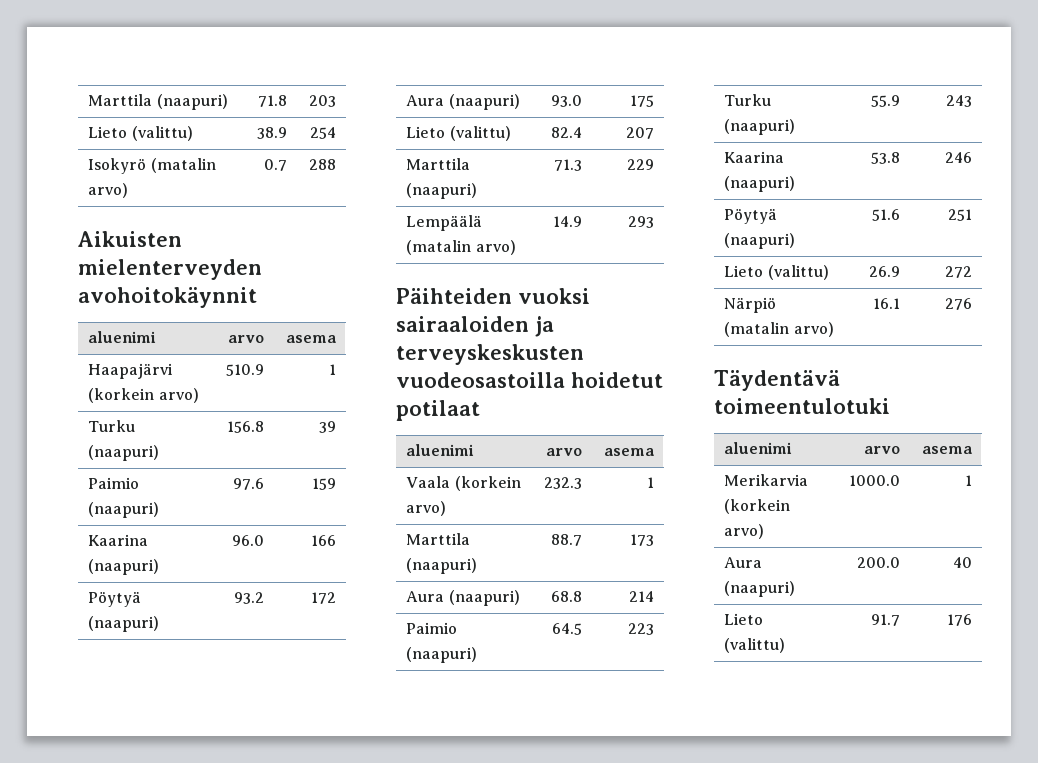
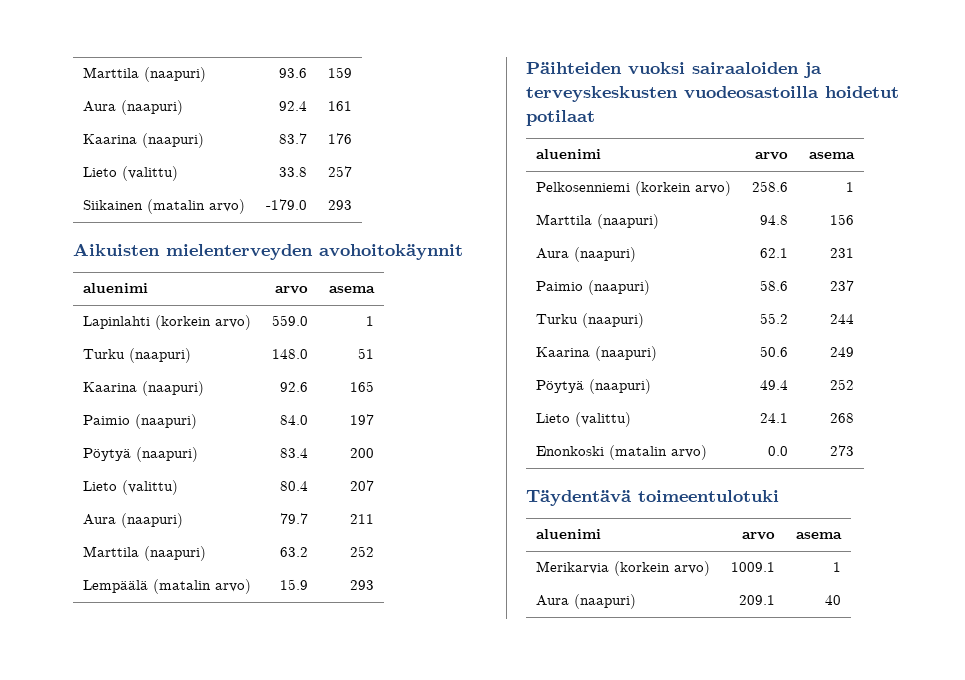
[88,94,228,110] [257,95,287,107] [308,95,336,107] [88,126,193,141] [256,127,287,139] [309,127,336,139] [88,158,216,174] [88,183,129,198] [263,159,287,171] [308,159,336,170] Marttila (naapuri) | 71.8 | 203 // Lieto (valittu) | 38.9 | 254 // Isokyrö (matalin arvo) | 0.7 | 288 -> [82,67,206,82] [279,68,308,78] [328,67,353,78] [82,100,183,115] [279,101,308,111] [328,101,353,111] [82,133,204,148] [279,133,308,144] [328,133,353,144] [82,166,178,181] [279,167,308,177] [328,166,353,177] [82,199,245,214] [266,199,308,210] [328,200,353,210] Marttila (naapuri) | 93.6 | 159 // Aura (naapuri) | 92.4 | 161 // Kaarina (naapuri) | 83.7 | 176 // Lieto (valittu) | 33.8 | 257 // Siikainen (matalin arvo) | -179.0 | 293
[88,363,174,379] [88,388,199,403] [225,364,264,376] Haapajärvi (korkein arvo) | 510.9 -> [82,315,251,330] [272,315,309,326] Lapinlahti (korkein arvo) | 559.0
[226,421,264,433] [318,421,336,433] [88,477,140,489] [88,502,160,518] [232,478,264,490] [311,478,336,490] [88,534,149,546] [88,559,160,575] [231,535,264,546] [310,535,336,546] [88,591,142,607] [88,616,160,632] [233,592,264,604] [310,592,336,604] [406,94,520,110] [550,95,582,107] [629,95,654,107] [406,126,511,141] [550,127,582,138] [625,127,654,139] [406,158,471,170] [406,183,478,199] [553,159,582,171] [626,159,654,170] 156.8 | 39 // Paimio (naapuri) | 97.6 | 159 // Kaarina (naapuri) | 96.0 | 166 // Pöytyä (naapuri) | 93.2 | 172 // Aura (naapuri) | 93.0 | 175 // Lieto (valittu) | 82.4 | 207 // Marttila (naapuri) | 71.3 | 229 -> [272,349,309,359] [358,348,375,359] [82,381,204,396] [280,382,309,392] [350,381,375,392] [82,414,197,429] [280,415,309,425] [350,414,375,425] [82,447,198,462] [280,448,309,458] [350,448,375,458] [82,480,178,495] [280,481,309,491] [350,480,375,491] [82,513,183,528] [280,513,309,524] [350,514,375,524] [82,546,206,561] [280,547,309,557] [350,546,375,557] 148.0 | 51 // Kaarina (naapuri) | 92.6 | 165 // Paimio (naapuri) | 84.0 | 197 // Pöytyä (naapuri) | 83.4 | 200 // Lieto (valittu) | 80.4 | 207 // Aura (naapuri) | 79.7 | 211 // Marttila (naapuri) | 63.2 | 252
[552,216,582,227] 14.9 -> [280,579,309,590] 15.9
[406,476,521,491] [406,501,447,516] [543,477,582,489] Vaala (korkein arvo) | 232.3 -> [535,181,731,196] [752,181,789,192] Pelkosenniemi (korkein arvo) | 258.6
[550,534,582,546] [629,534,654,546] [406,590,520,606] [550,591,582,602] [628,591,654,602] [406,622,458,634] [406,647,478,663] [551,623,582,635] [627,623,654,635] [724,94,772,106] [724,119,796,135] [870,95,900,107] [945,95,972,107] [724,151,785,163] [724,176,796,192] [870,152,900,164] [944,152,972,163] [724,208,778,224] [724,233,796,249] [871,209,900,221] [947,209,972,221] [724,265,829,280] [868,266,900,277] [944,266,972,278] [724,297,777,313] [724,322,834,337] [872,298,900,309] [944,298,972,310] 88.7 | 173 // Aura (naapuri) | 68.8 | 214 // Paimio (naapuri) | 64.5 | 223 // Turku (naapuri) | 55.9 | 243 // Kaarina (naapuri) | 53.8 | 246 // Pöytyä (naapuri) | 51.6 | 251 // Lieto (valittu) | 26.9 | 272 // Närpiö (matalin arvo) | 16.1 | 276 -> [760,215,789,225] [830,214,855,225] [535,247,636,262] [760,248,789,258] [830,248,855,258] [535,280,650,295] [760,280,789,291] [830,280,855,291] [535,313,644,328] [760,313,789,324] [830,314,855,324] [535,346,657,361] [760,346,789,357] [830,347,855,357] [535,379,651,394] [760,380,789,390] [830,379,855,390] [535,412,631,427] [760,413,789,423] [830,413,855,423] [535,445,707,460] [768,446,789,456] [830,445,855,456] 94.8 | 156 // Aura (naapuri) | 62.1 | 231 // Paimio (naapuri) | 58.6 | 237 // Turku (naapuri) | 55.2 | 244 // Kaarina (naapuri) | 50.6 | 249 // Pöytyä (naapuri) | 49.4 | 252 // Lieto (valittu) | 24.1 | 268 // Enonkoski (matalin arvo) | 0.0 | 273
[848,475,900,486] 1000.0 -> [731,562,776,572] 1009.1
[856,557,900,568] 200.0 -> [739,595,776,605] 209.1
[724,613,764,625] [724,638,786,653] [870,614,900,626] [946,614,972,626] // Lieto (valittu) | 91.7 | 176 -> (842, 600) none

